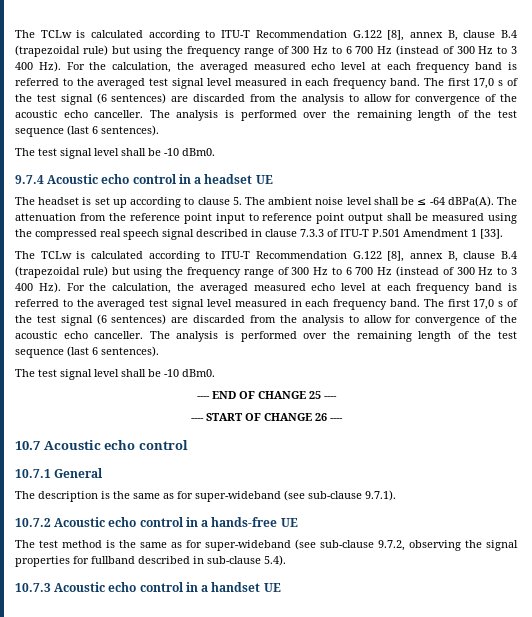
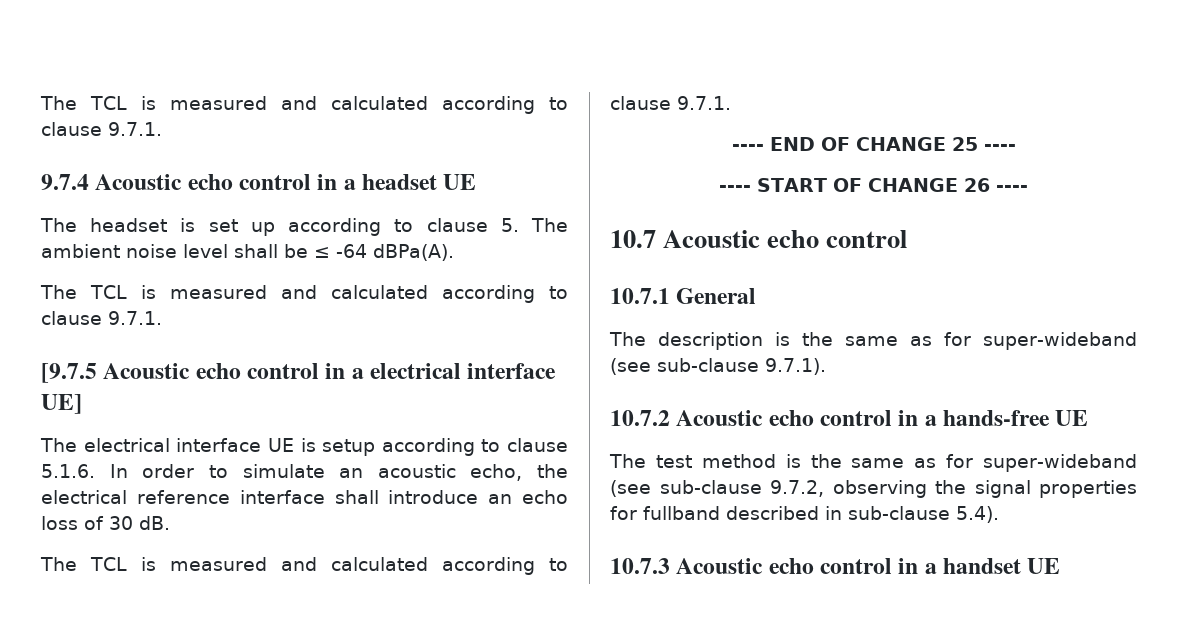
[15,30,517,41] [15,45,517,57] [15,61,517,73] [15,78,518,89] [15,93,518,105] [15,110,518,121] [15,125,159,137] [15,148,215,159] The TCLw is calculated according to ITU-T Recommendation G.122 [8], annex B, clause B.4 (trapezoidal rule) but using the frequency range of 300 Hz to 6 700 Hz (instead of 300 Hz to 3 400 Hz). For the calculation, the averaged measured echo level at each frequency band is referred to the averaged test signal level measured in each frequency band. The first 17,0 s of the test signal (6 sentences) are discarded from the analysis to allow for convergence of the acoustic echo canceller. The analysis is performed over the remaining length of the test sequence (last 6 sentences). // The test signal level shall be -10 dBm0. -> [40,96,568,114] [41,122,162,136] The TCL is measured and calculated according to clause 9.7.1.
[497,197,518,205] [15,213,517,224] [15,229,503,240] [15,251,517,262] [15,266,517,278] [15,282,517,294] [15,299,518,310] [15,314,518,326] [15,331,518,342] [15,346,159,358] [15,369,215,380] The attenuation from the reference point input to reference point output shall be measured using the compressed real speech signal described in clause 7.3.3 of ITU-T P.501 Amendment 1 [33]. // The TCLw is calculated according to ITU-T Recommendation G.122 [8], annex B, clause B.4 (trapezoidal rule) but using the frequency range of 300 Hz to 6 700 Hz (instead of 300 Hz to 3 400 Hz). For the calculation, the averaged measured echo level at each frequency band is referred to the averaged test signal level measured in each frequency band. The first 17,0 s of the test signal (6 sentences) are discarded from the analysis to allow for convergence of the acoustic echo canceller. The analysis is performed over the remaining length of the test sequence (last 6 sentences). // The test signal level shall be -10 dBm0. -> [40,285,568,303] [41,311,162,325] [41,363,557,383] [41,394,82,414] [40,438,568,456] [41,464,568,481] [41,490,568,504] [41,516,170,530] [40,557,568,575] [610,96,731,110] // The TCL is measured and calculated according to clause 9.7.1. // [9.7.5 Acoustic echo control in a electrical interface UE] // The electrical interface UE is setup according to clause 5.1.6. In order to simulate an acoustic echo, the electrical reference interface shall introduce an echo loss of 30 dB. // The TCL is measured and calculated according to clause 9.7.1.

